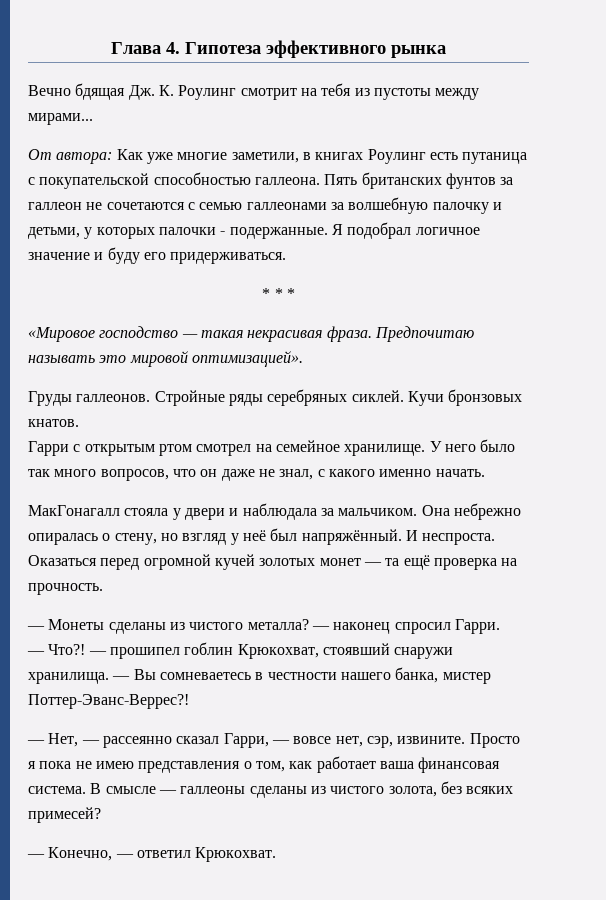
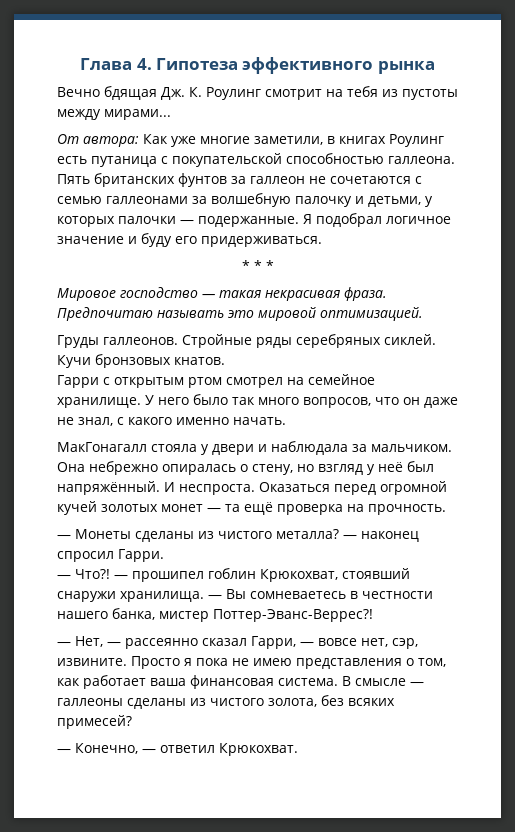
[220,231,226,235] - -> [180,220,194,224] —
[28,327,95,342] «Мировое -> [57,288,116,301] Мировое
[191,351,303,367] оптимизацией». -> [320,307,423,321] оптимизацией.

